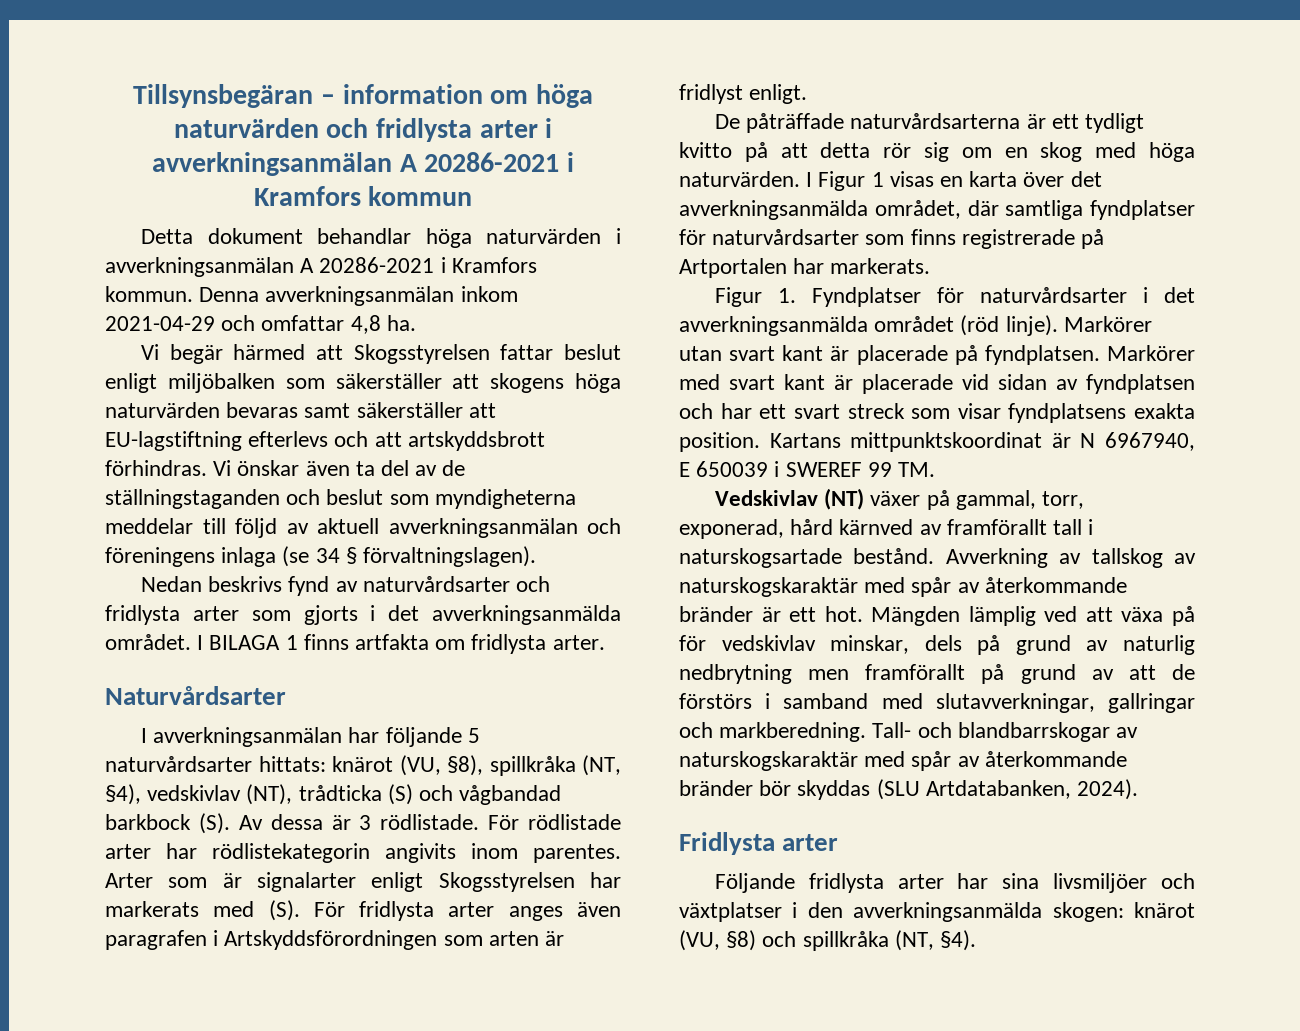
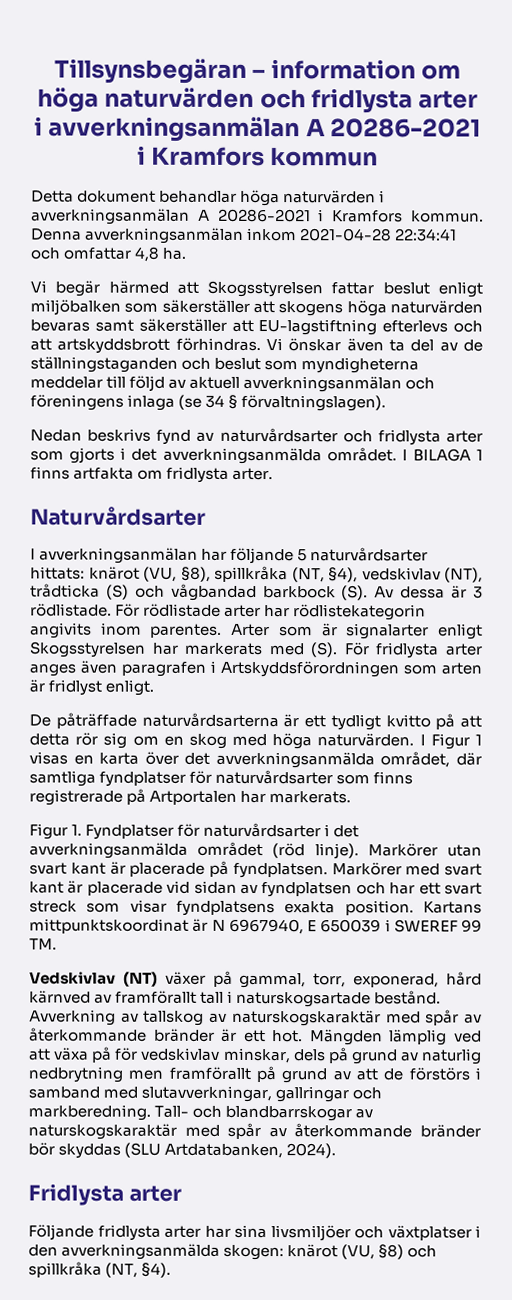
[105,316,215,331] 2021-04-29 -> [299,228,458,242] 2021-04-28 22:34:41

